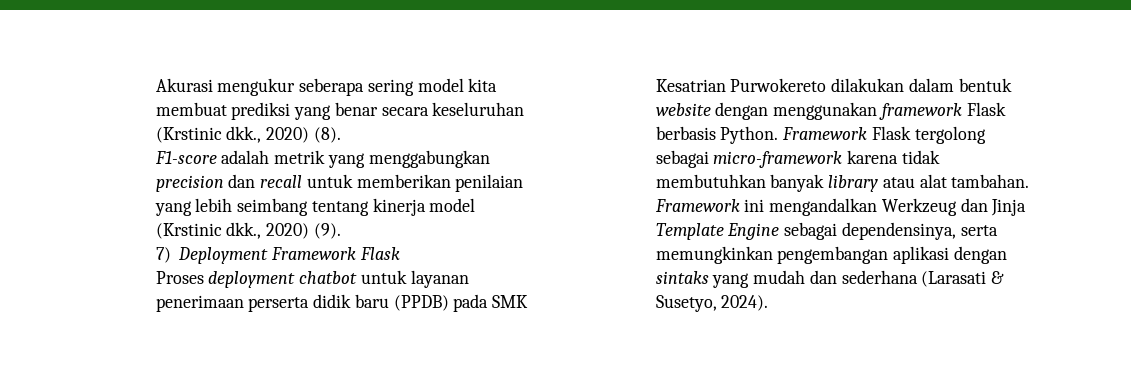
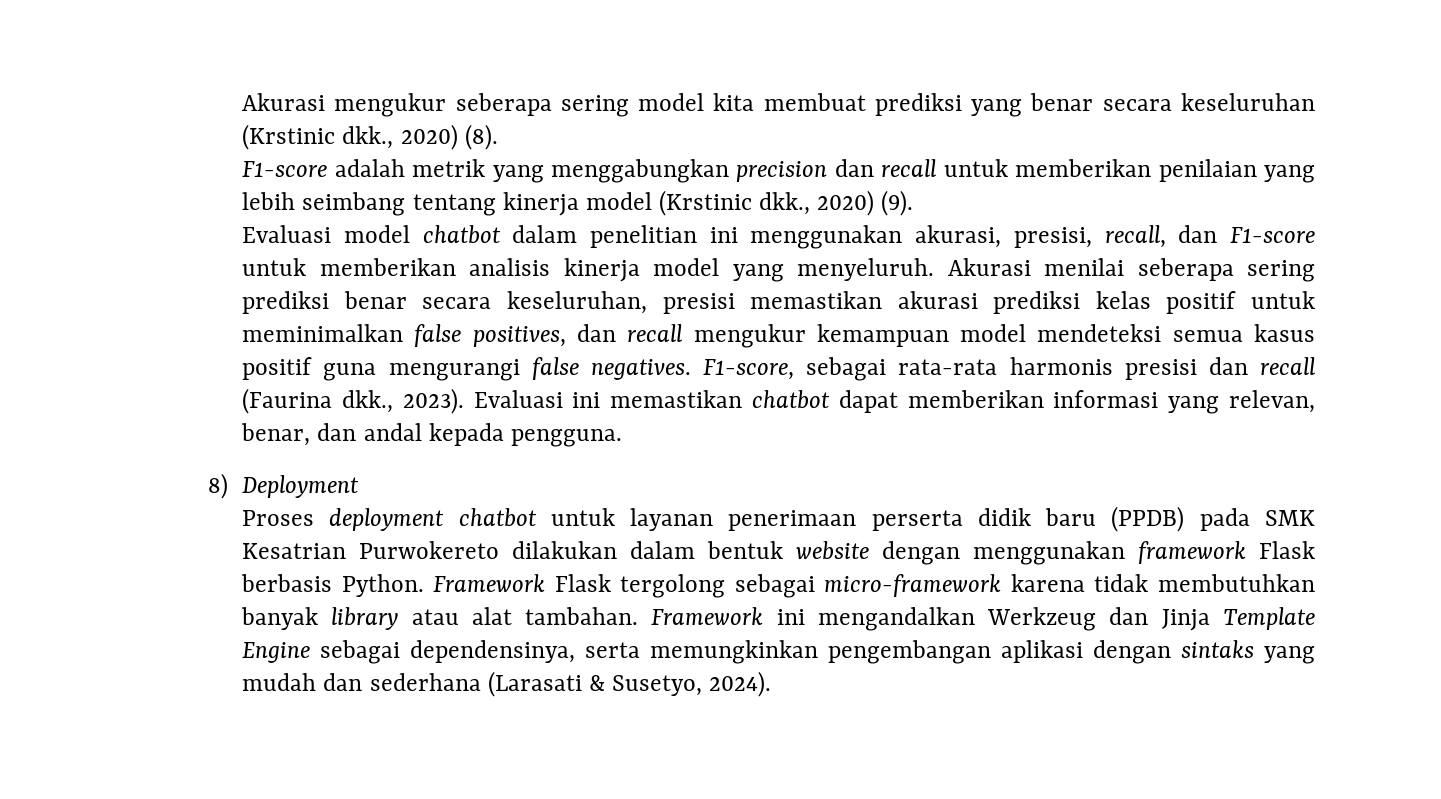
[155,247,171,263] 7) -> [242,225,1315,249] [242,258,1315,282] [242,291,1315,314] [242,324,1315,348] [242,357,1315,381] [242,388,1315,414] [241,423,622,447] [208,473,229,499] Evaluasi model chatbot dalam penelitian ini menggunakan akurasi, presisi, recall, dan F1-score untuk memberikan analisis kinerja model yang menyeluruh. Akurasi menilai seberapa sering prediksi benar secara keseluruhan, presisi memastikan akurasi prediksi kelas positif untuk meminimalkan false positives, dan recall mengukur kemampuan model mendeteksi semua kasus positif guna mengurangi false negatives. F1-score, sebagai rata-rata harmonis presisi dan recall (Faurina dkk., 2023). Evaluasi ini memastikan chatbot dapat memberikan informasi yang relevan, benar, dan andal kepada pengguna. // 8)
[271,247,400,260] Framework Flask -> (360, 486) none

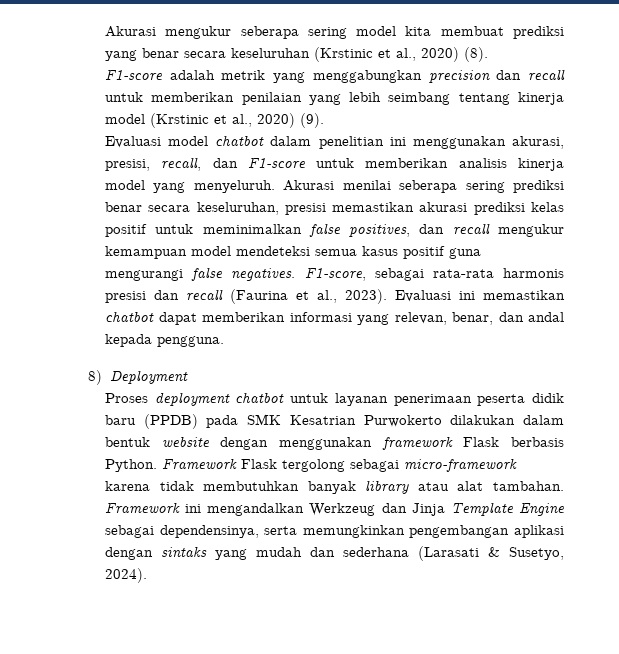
[342,126,394,149] dkk., -> [378,48,417,61] et al.,
[759,192,811,215] dkk., -> [214,114,253,127] et al.,
[341,390,393,413] dkk., -> [296,290,338,303] et al.,
[871,510,963,531] perserta -> [477,394,526,406] peserta
[359,541,500,559] Purwokereto -> [363,415,442,427] Purwokerto

